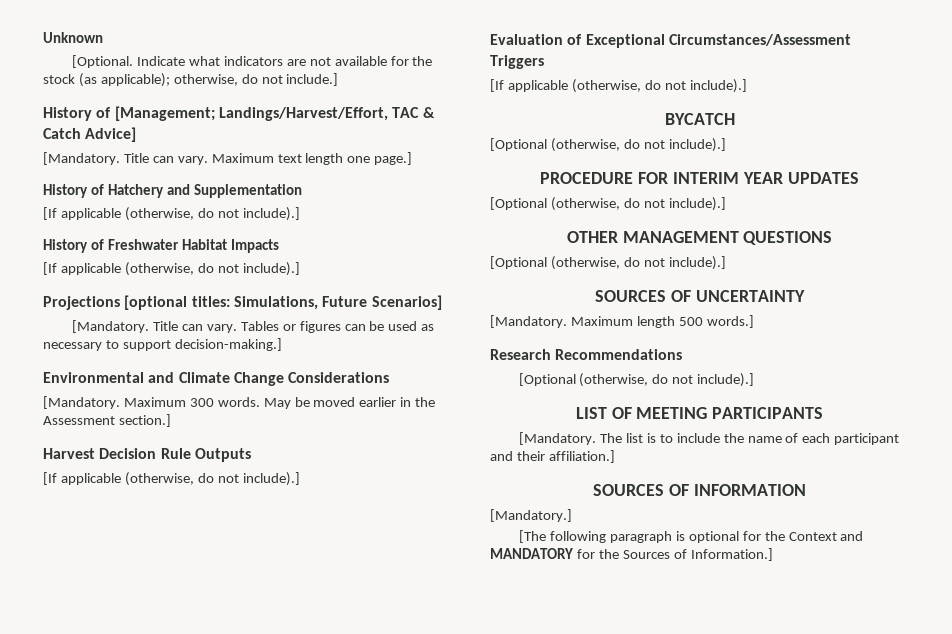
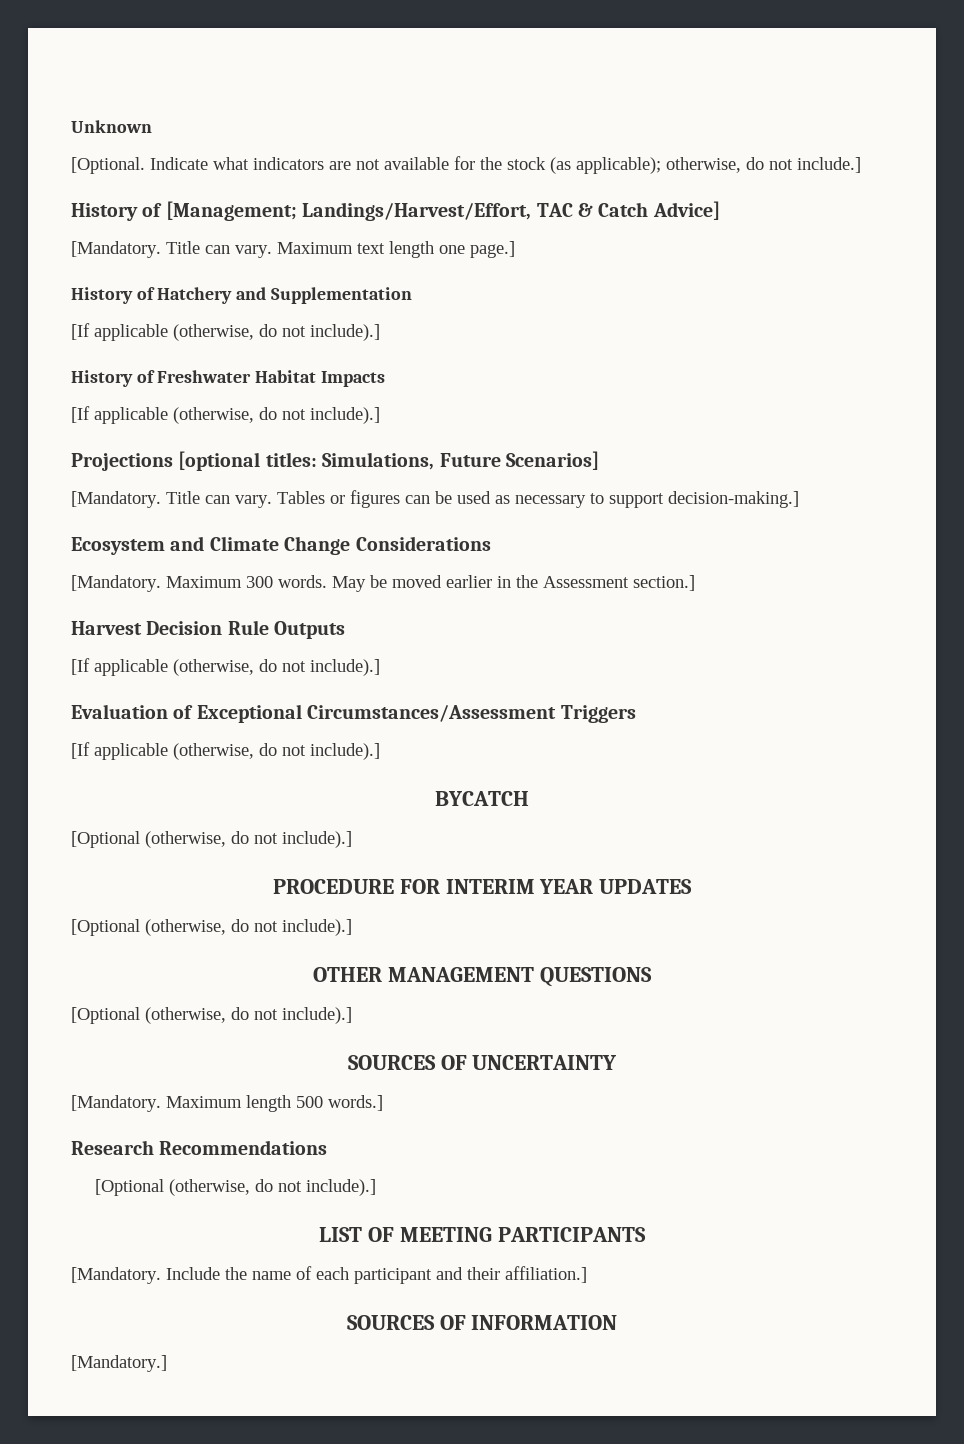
[43,372,144,383] Environmental -> [71,537,165,555] Ecosystem
[600,433,720,443] The list is to include -> [166,1267,220,1280] Include
[519,530,864,543] [490,548,773,561] // [The following paragraph is optional for the Context and MANDATORY for the Sources of Information.] -> (167, 1363) none

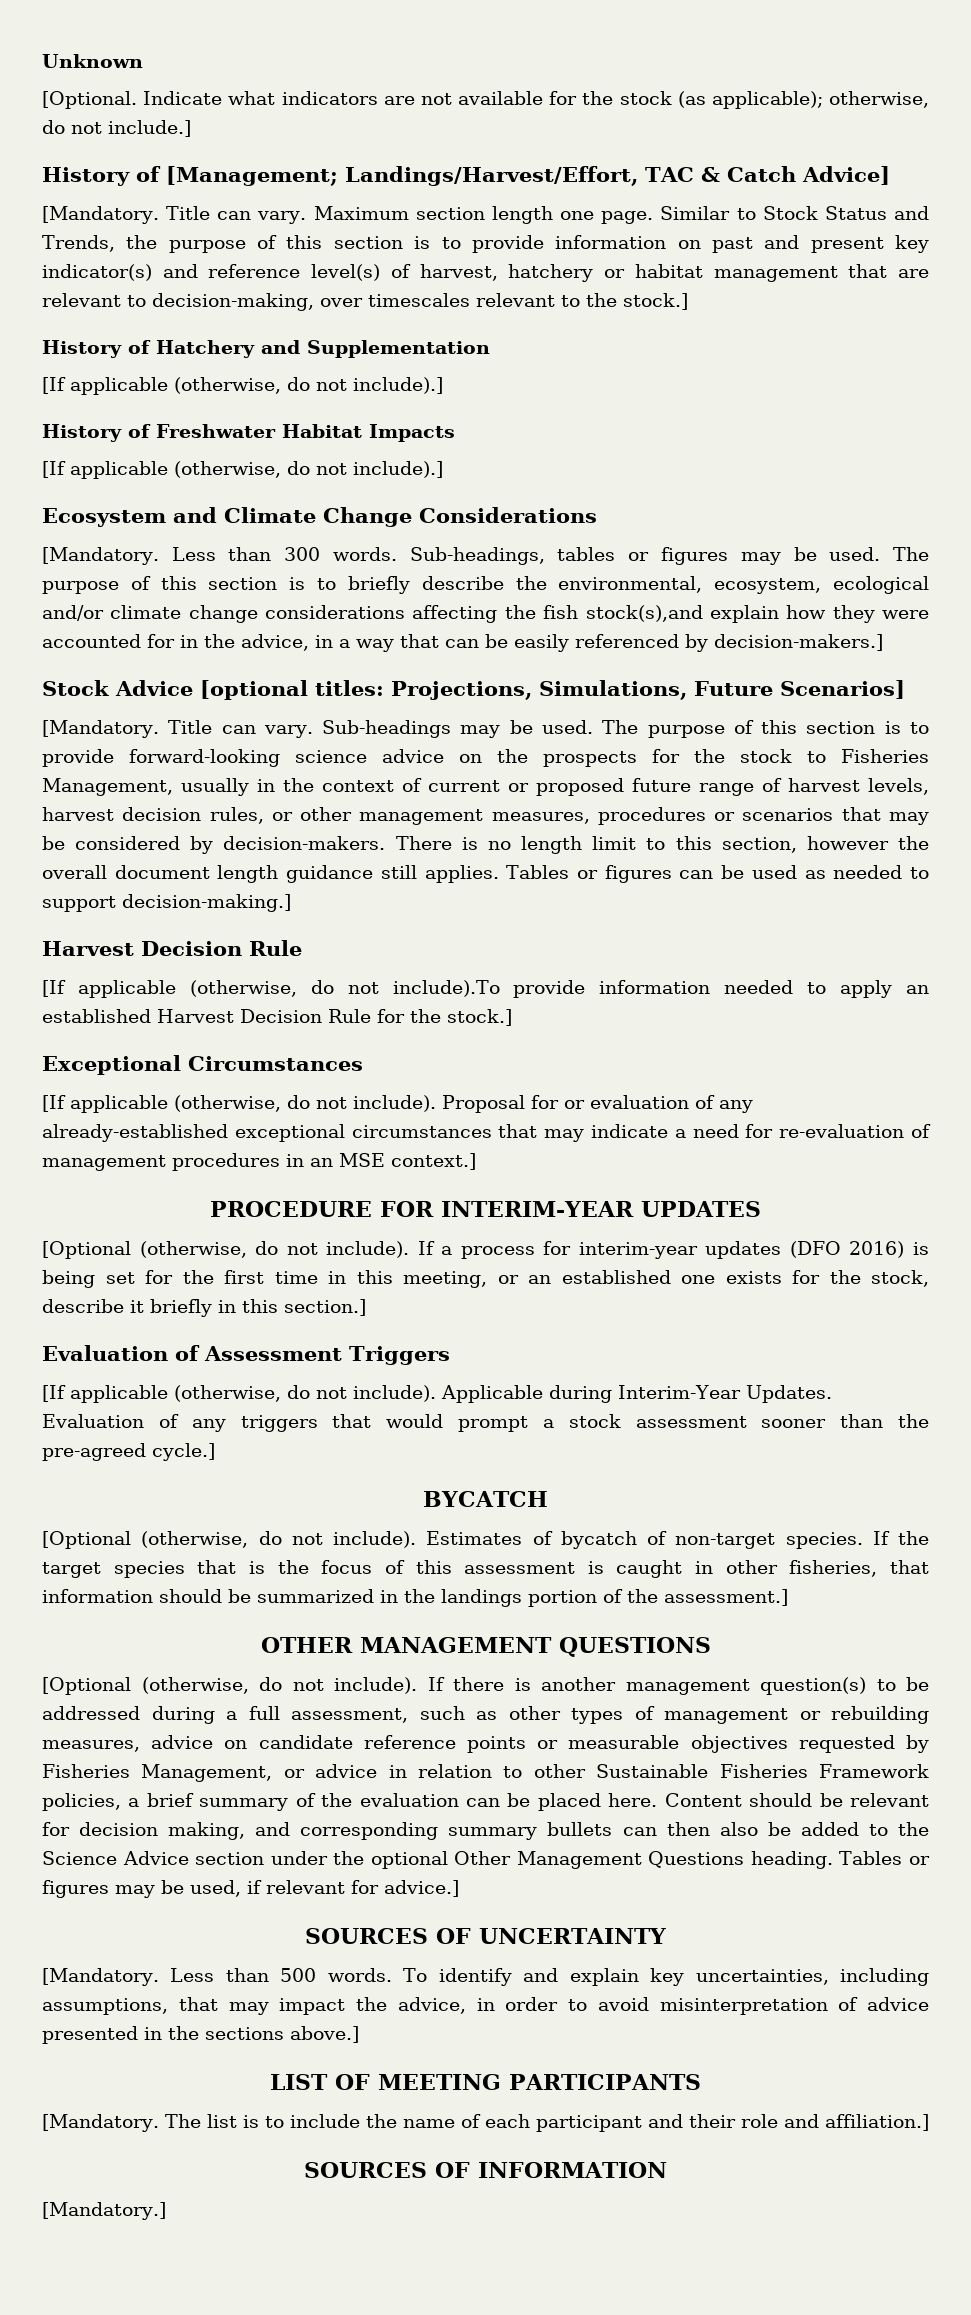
[357,243,385,254] text -> [415,207,485,220] section
[470,241,515,258] page.] -> [601,206,929,224] [42,235,930,253] [42,264,930,282] [42,293,688,311] page. Similar to Stock Status and Trends, the purpose of this section is to provide information on past and present key indicator(s) and reference level(s) of harvest, hatchery or habitat management that are relevant to decision-making, over timescales relevant to the stock.]
[71,453,173,471] Projections -> [42,507,597,527] [42,547,929,565] [42,576,930,594] [42,605,930,623] [42,634,883,652] [42,680,193,696] Ecosystem and Climate Change Considerations // [Mandatory. Less than 300 words. Sub-headings, tables or figures may be used. The purpose of this section is to briefly describe the environmental, ecosystem, ecological and/or climate change considerations affecting the fish stock(s),and explain how they were accounted for in the advice, in a way that can be easily referenced by decision-makers.] // Stock Advice
(317, 459) none -> [391,681,532,700] Projections,
(272, 501) none -> [322,720,929,738] [42,749,929,767] [42,778,929,796] [42,807,929,825] [42,836,930,854] [42,865,499,883] Sub-headings may be used. The purpose of this section is to provide forward-looking science advice on the prospects for the stock to Fisheries Management, usually in the context of current or proposed future range of harvest levels, harvest decision rules, or other management measures, procedures or scenarios that may be considered by decision-makers. There is no length limit to this section, however the overall document length guidance still applies.
[515,495,586,508] necessary -> [833,865,903,879] needed
[71,536,491,555] [71,575,695,592] [71,620,346,639] [71,658,380,676] [71,704,557,723] // Ecosystem and Climate Change Considerations // [Mandatory. Maximum 300 words. May be moved earlier in the Assessment section.] // Harvest Decision Rule Outputs // [If applicable (otherwise, do not include).] // Evaluation of Exceptional Circumstances/Assessment -> [42,940,302,956] [42,980,930,998] [42,1009,512,1026] [42,1055,363,1075] [42,1095,753,1113] [42,1124,931,1142] [42,1153,476,1171] [209,1201,762,1217] [42,1241,930,1259] [42,1270,929,1288] [42,1299,366,1317] [42,1345,342,1361] // Harvest Decision Rule // [If applicable (otherwise, do not include).To provide information needed to apply an established Harvest Decision Rule for the stock.] // Exceptional Circumstances // [If applicable (otherwise, do not include). Proposal for or evaluation of any already-established exceptional circumstances that may indicate a need for re-evaluation of management procedures in an MSE context.] // PROCEDURE FOR INTERIM-YEAR UPDATES // [Optional (otherwise, do not include). If a process for interim-year updates (DFO 2016) is being set for the first time in this meeting, or an established one exists for the stock, describe it briefly in this section.] // Evaluation of Assessment
[310,743,380,760] include).] -> [353,1385,832,1403] [42,1414,930,1432] [42,1443,215,1461] include). Applicable during Interim-Year Updates. Evaluation of any triggers that would prompt a stock assessment sooner than the pre-agreed cycle.]
[282,831,352,848] [272,879,693,894] [71,919,352,936] include).] // PROCEDURE FOR INTERIM YEAR UPDATES // [Optional (otherwise, do not include).] -> [333,1531,929,1549] [42,1560,929,1578] [42,1589,788,1607] include). Estimates of bycatch of non-target species. If the target species that is the focus of this assessment is caught in other fisheries, that information should be summarized in the landings portion of the assessment.]
[282,1007,352,1024] [347,1055,618,1070] [71,1095,383,1112] [71,1140,328,1155] [95,1179,377,1196] include).] // SOURCES OF UNCERTAINTY // [Mandatory. Maximum length 500 words.] // Research Recommendations // [Optional (otherwise, do not include).] -> [334,1677,929,1695] [42,1706,929,1724] [42,1735,930,1753] [42,1764,929,1782] [42,1793,930,1811] [42,1822,930,1840] [42,1851,930,1869] [42,1880,459,1898] [305,1928,667,1944] [42,1968,930,1986] [42,1997,929,2015] [42,2026,359,2044] include). If there is another management question(s) to be addressed during a full assessment, such as other types of management or rebuilding measures, advice on candidate reference points or measurable objectives requested by Fisheries Management, or advice in relation to other Sustainable Fisheries Framework policies, a brief summary of the evaluation can be placed here. Content should be relevant for decision making, and corresponding summary bullets can then also be added to the Science Advice section under the optional Other Management Questions heading. Tables or figures may be used, if relevant for advice.] // SOURCES OF UNCERTAINTY // [Mandatory. Less than 500 words. To identify and explain key uncertainties, including assumptions, that may impact the advice, in order to avoid misinterpretation of advice presented in the sections above.]
[166,1267,220,1280] Include -> [164,2114,360,2128] The list is to include
(500, 1273) none -> [740,2114,819,2128] role and

